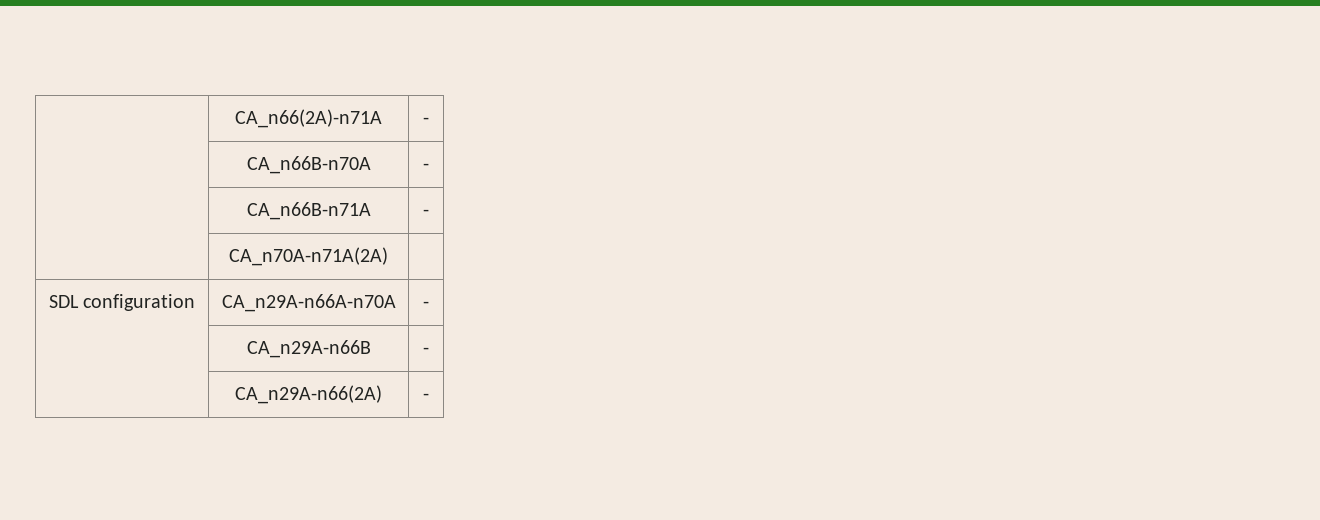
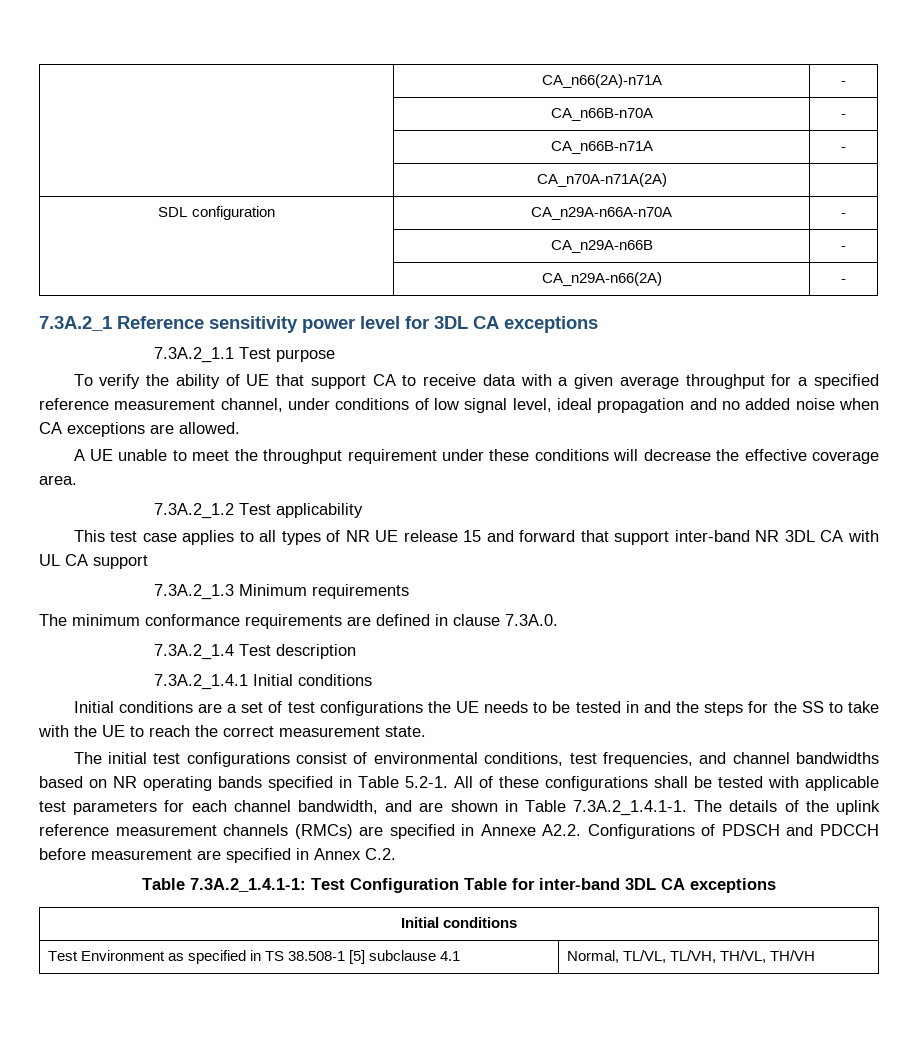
(429, 396) none -> [39,316,598,333] [154,347,336,363] [73,374,879,389] [39,398,880,413] [39,422,240,437] [73,449,879,464] [39,475,77,485] [154,503,364,519] [73,530,879,545] [39,554,148,569] [154,584,410,600] [39,614,558,629] [154,644,357,660] [154,674,373,690] [73,701,880,716] [38,725,426,737] [73,752,879,767] [39,776,879,791] [39,800,880,816] [39,824,880,839] [39,848,396,863] [142,878,776,893] [400,917,518,928] [48,950,461,964] [567,950,816,963] // 7.3A.2_1 Reference sensitivity power level for 3DL CA exceptions // 7.3A.2_1.1 Test purpose // To verify the ability of UE that support CA to receive data with a given average throughput for a specified reference measurement channel, under conditions of low signal level, ideal propagation and no added noise when CA exceptions are allowed. // A UE unable to meet the throughput requirement under these conditions will decrease the effective coverage area. // 7.3A.2_1.2 Test applicability // This test case applies to all types of NR UE release 15 and forward that support inter-band NR 3DL CA with UL CA support // 7.3A.2_1.3 Minimum requirements // The minimum conformance requirements are defined in clause 7.3A.0. // 7.3A.2_1.4 Test description // 7.3A.2_1.4.1 Initial conditions // Initial conditions are a set of test configurations the UE needs to be tested in and the steps for the SS to take with the UE to reach the correct measurement state. // The initial test configurations consist of environmental conditions, test frequencies, and channel bandwidths based on NR operating bands specified in Table 5.2-1. All of these configurations shall be tested with applicable test parameters for each channel bandwidth, and are shown in Table 7.3A.2_1.4.1-1. The details of the uplink reference measurement channels (RMCs) are specified in Annexe A2.2. Configurations of PDSCH and PDCCH before measurement are specified in Annex C.2. // Table 7.3A.2_1.4.1-1: Test Configuration Table for inter-band 3DL CA exceptions // Initial conditions // Test Environment as specified in TS 38.508-1 [5] subclause 4.1 | Normal, TL/VL, TL/VH, TH/VL, TH/VH

